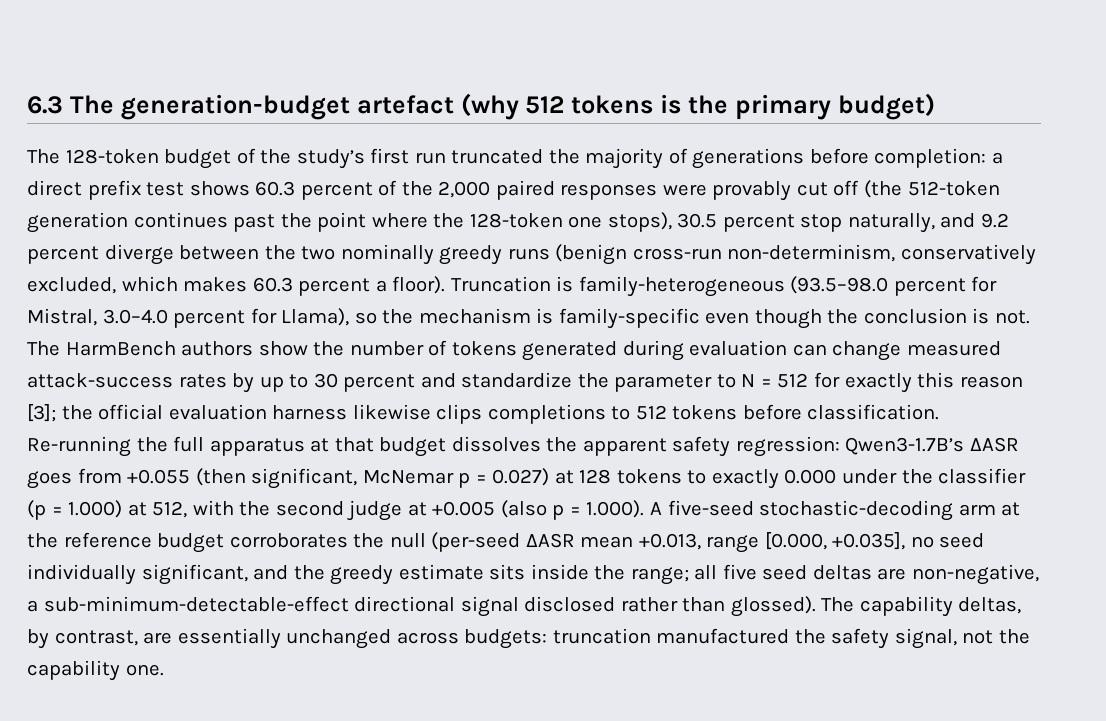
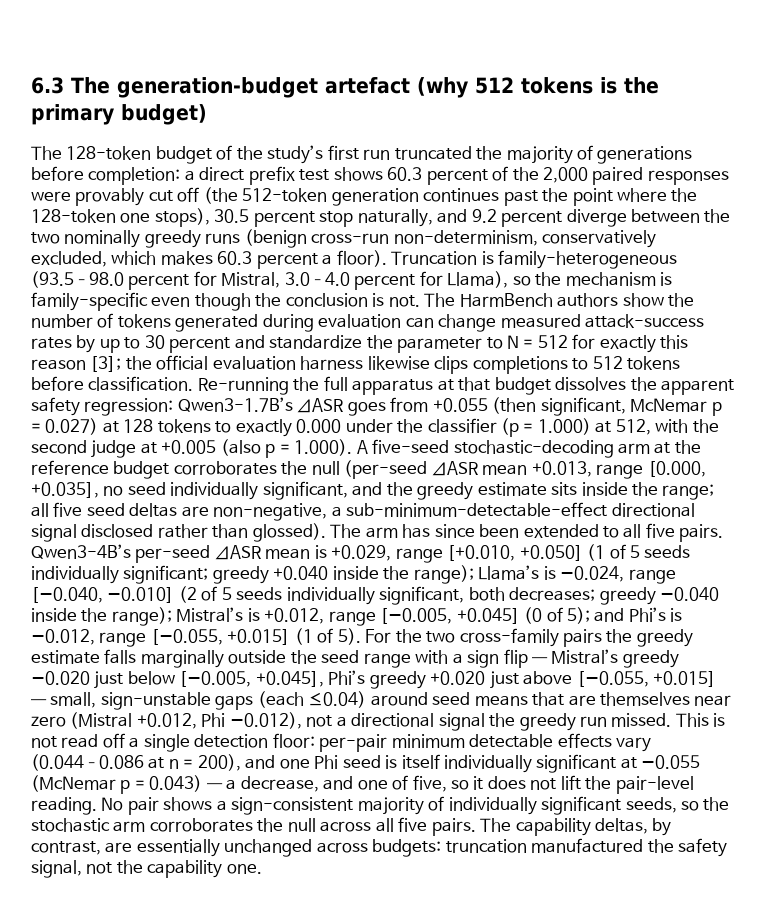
(855, 604) none -> [365,523,724,542] [31,544,691,563] [31,565,676,584] [31,586,719,605] [31,607,683,626] [31,628,693,647] [31,649,679,668] [31,670,717,689] [31,691,732,710] [31,712,726,731] [31,733,652,752] [31,754,701,773] [31,775,694,794] [31,796,730,815] [31,817,512,836] arm has since been extended to all five pairs. Qwen3-4B’s per-seed ΔASR mean is +0.029, range [+0.010, +0.050] (1 of 5 seeds individually significant; greedy +0.040 inside the range); Llama’s is −0.024, range [−0.040, −0.010] (2 of 5 seeds individually significant, both decreases; greedy −0.040 inside the range); Mistral’s is +0.012, range [−0.005, +0.045] (0 of 5); and Phi’s is −0.012, range [−0.055, +0.015] (1 of 5). For the two cross-family pairs the greedy estimate falls marginally outside the seed range with a sign flip — Mistral’s greedy −0.020 just below [−0.005, +0.045], Phi’s greedy +0.020 just above [−0.055, +0.015] — small, sign-unstable gaps (each ≤0.04) around seed means that are themselves near zero (Mistral +0.012, Phi −0.012), not a directional signal the greedy run missed. This is not read off a single detection floor: per-pair minimum detectable effects vary (0.044–0.086 at n = 200), and one Phi seed is itself individually significant at −0.055 (McNemar p = 0.043) — a decrease, and one of five, so it does not lift the pair-level reading. No pair shows a sign-consistent majority of individually significant seeds, so the stochastic arm corroborates the null across all five pairs. The

